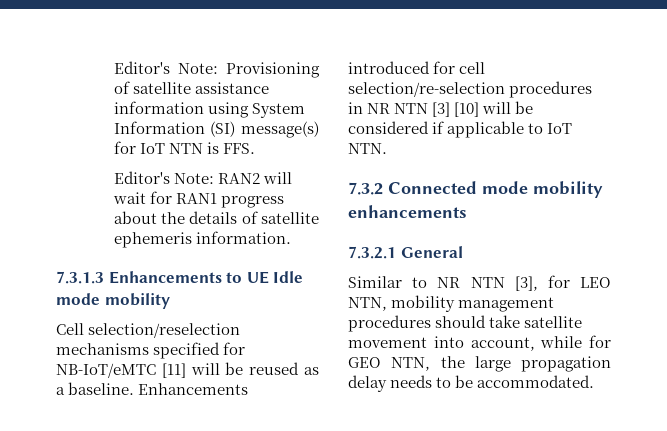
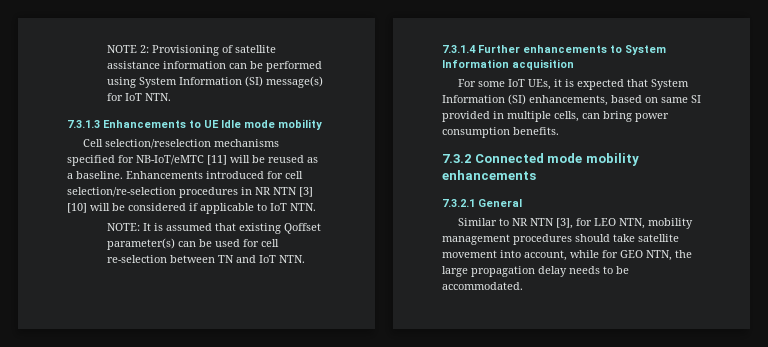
[113,61,218,74] Editor's Note: -> [107,45,150,53] NOTE 2:
(204, 107) none -> [229,61,323,72] can be performed
[168,142,256,154] [113,171,292,184] [112,191,284,208] [113,211,319,224] [113,231,291,248] NTN is FFS. // Editor's Note: RAN2 will wait for RAN1 progress about the details of satellite ephemeris information. -> [145,93,172,101] NTN.
(387, 148) none -> [107,223,322,234] [107,238,280,250] [107,255,306,263] [442,45,666,55] [442,59,574,70] [457,79,689,90] [442,94,701,106] [442,111,669,122] [442,127,559,138] // NOTE: It is assumed that existing Qoffset parameter(s) can be used for cell re-selection between TN and IoT NTN. // 7.3.1.4 Further enhancements to System Information acquisition // For some IoT UEs, it is expected that System Information (SI) enhancements, based on same SI provided in multiple cells, can bring power consumption benefits.

